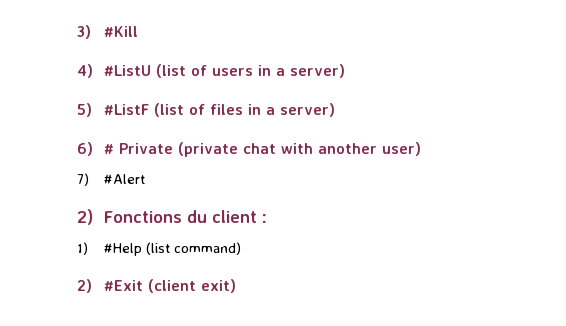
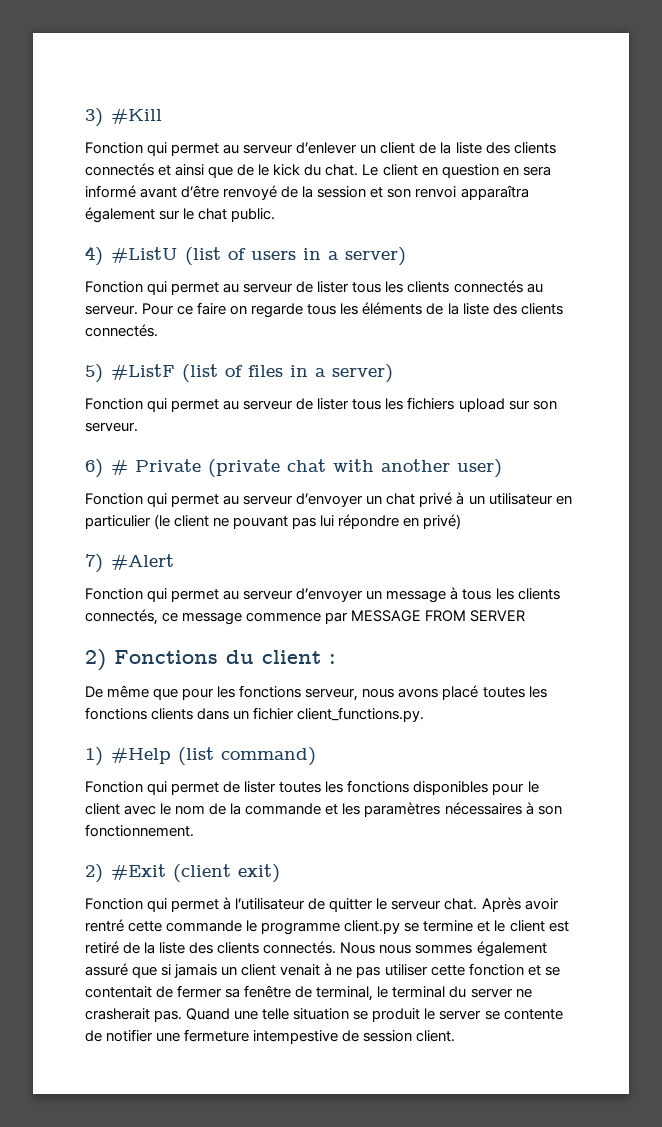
(138, 31) none -> [85,142,556,156] [85,163,551,178] [85,185,529,200] [85,207,276,223] // Fonction qui permet au serveur d’enlever un client de la liste des clients connectés et ainsi que de le kick du chat. Le client en question en sera informé avant d’être renvoyé de la session et son renvoi apparaîtra également sur le chat public.
(345, 71) none -> [85,280,543,295] [85,302,563,318] [85,324,158,337] // Fonction qui permet au serveur de lister tous les clients connectés au serveur. Pour ce faire on regarde tous les éléments de la liste des clients connectés.
(335, 110) none -> [85,397,557,412] [85,422,138,432] // Fonction qui permet au serveur de lister tous les fichiers upload sur son serveur.
[77,173,145,186] 7) #Alert -> [85,492,572,507] [85,514,462,529] [85,554,174,573] [85,587,560,603] [85,609,526,625] Fonction qui permet au serveur d’envoyer un chat privé à un utilisateur en particulier (le client ne pouvant pas lui répondre en privé) // 7) #Alert // Fonction qui permet au serveur d’envoyer un message à tous les clients connectés, ce message commence par MESSAGE FROM SERVER
[77,242,241,256] [77,279,236,293] 1) #Help (list command) // 2) #Exit (client exit) -> [85,685,547,701] [85,707,425,722] [85,747,316,766] [85,780,539,795] [85,802,562,817] [85,824,194,837] [85,864,280,883] [85,897,559,912] [85,919,569,935] [85,941,547,957] [85,963,560,978] [85,985,532,1001] [85,1008,563,1022] [85,1029,456,1044] De même que pour les fonctions serveur, nous avons placé toutes les fonctions clients dans un fichier client_functions.py. // 1) #Help (list command) // Fonction qui permet de lister toutes les fonctions disponibles pour le client avec le nom de la commande et les paramètres nécessaires à son fonctionnement. // 2) #Exit (client exit) // Fonction qui permet à l’utilisateur de quitter le serveur chat. Après avoir rentré cette commande le programme client.py se termine et le client est retiré de la liste des clients connectés. Nous nous sommes également assuré que si jamais un client venait à ne pas utiliser cette fonction et se contentait de fermer sa fenêtre de terminal, le terminal du server ne crasherait pas. Quand une telle situation se produit le server se contente de notifier une fermeture intempestive de session client.

